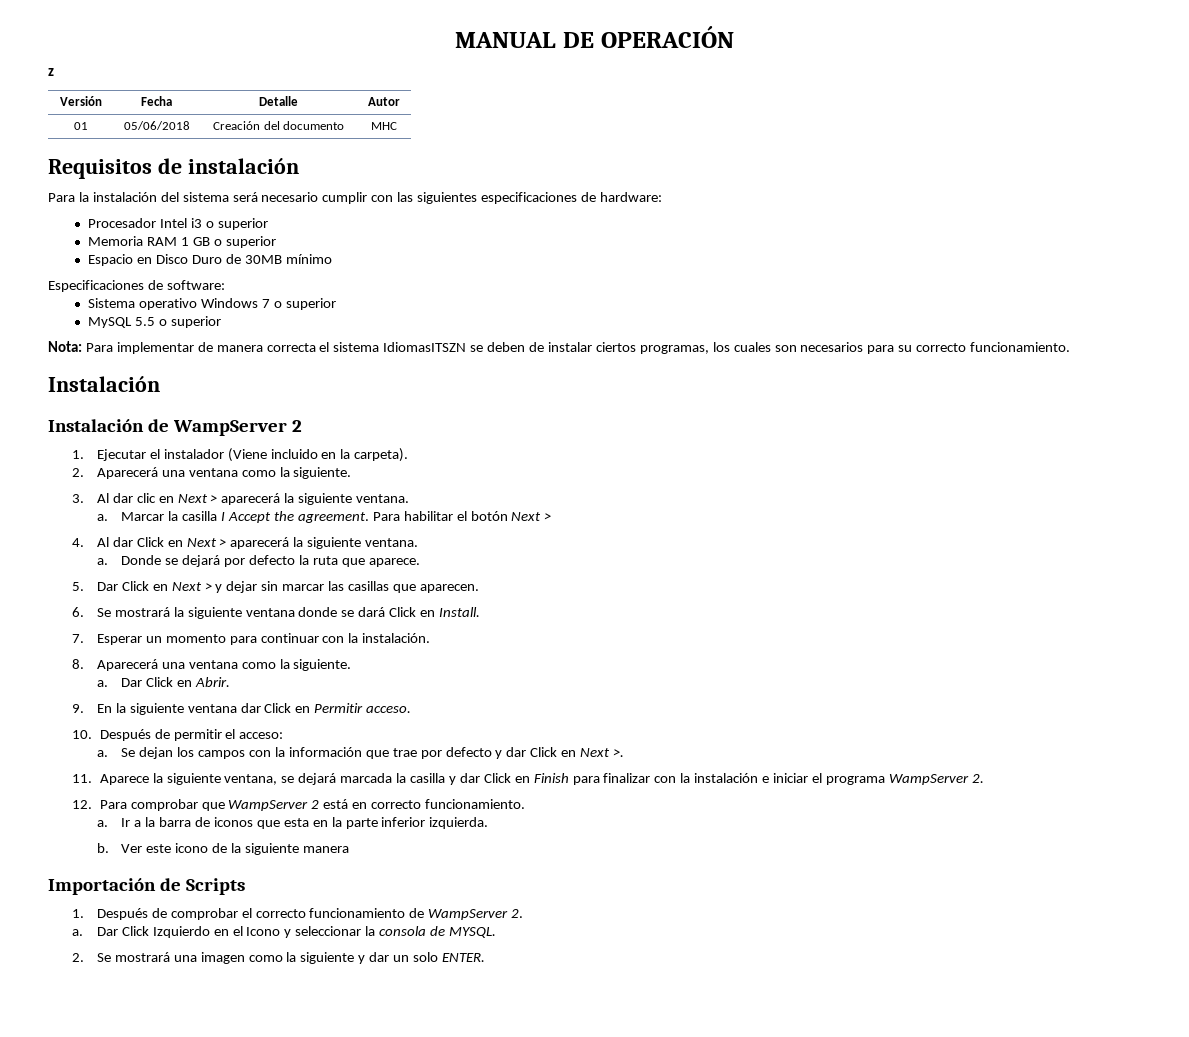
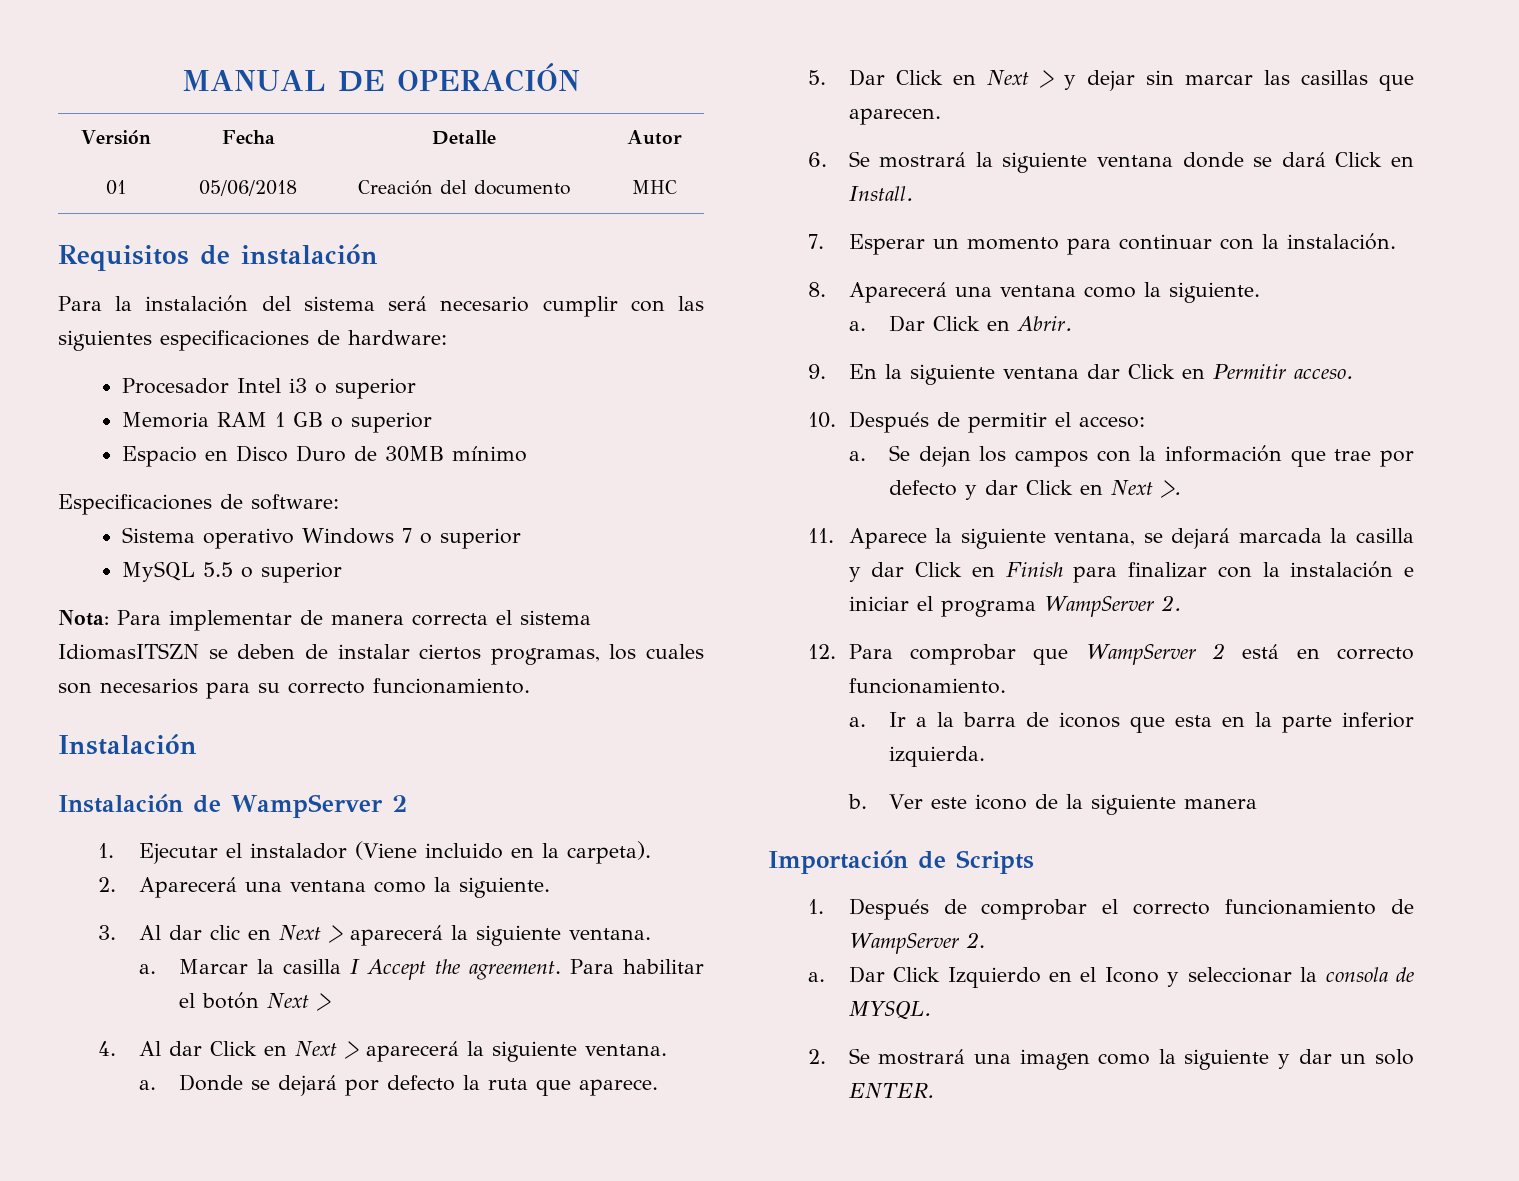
[48,68,54,76] // z -> (580, 77) none

